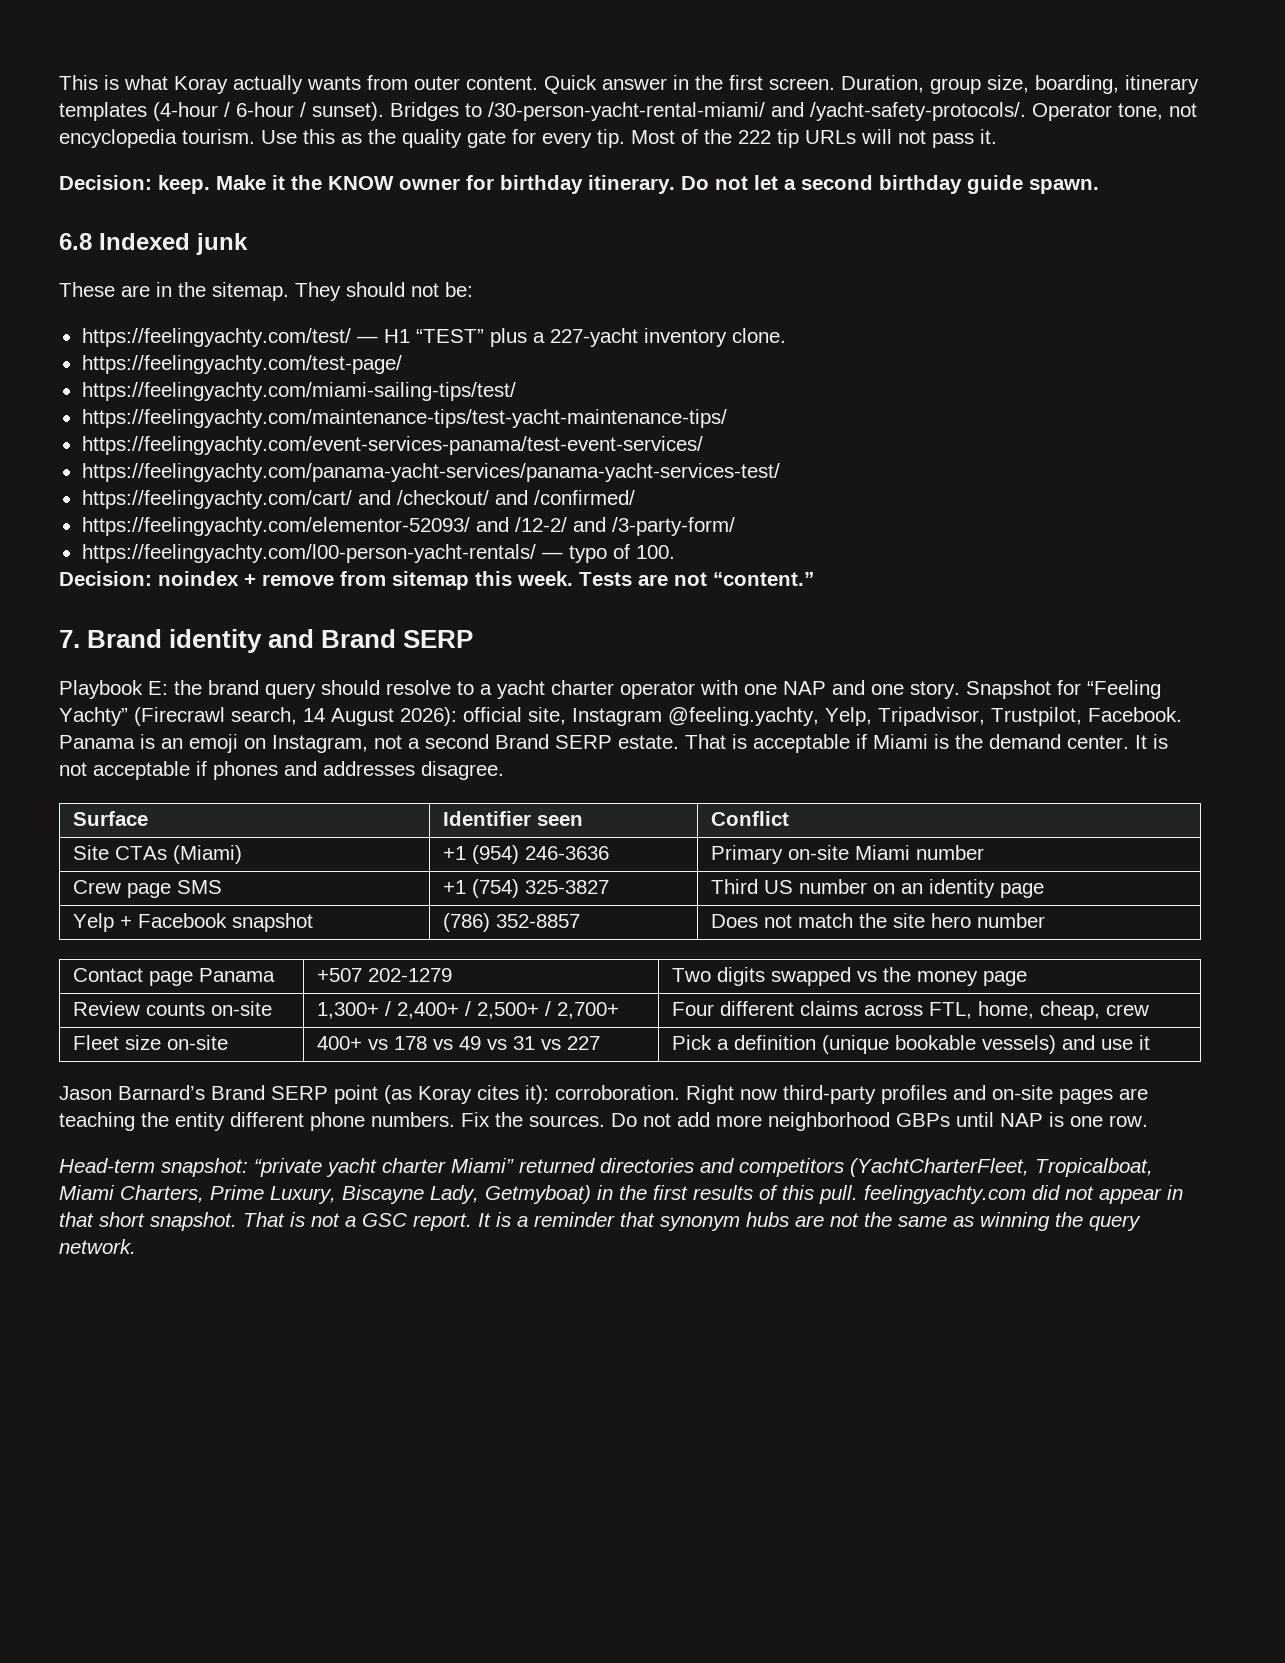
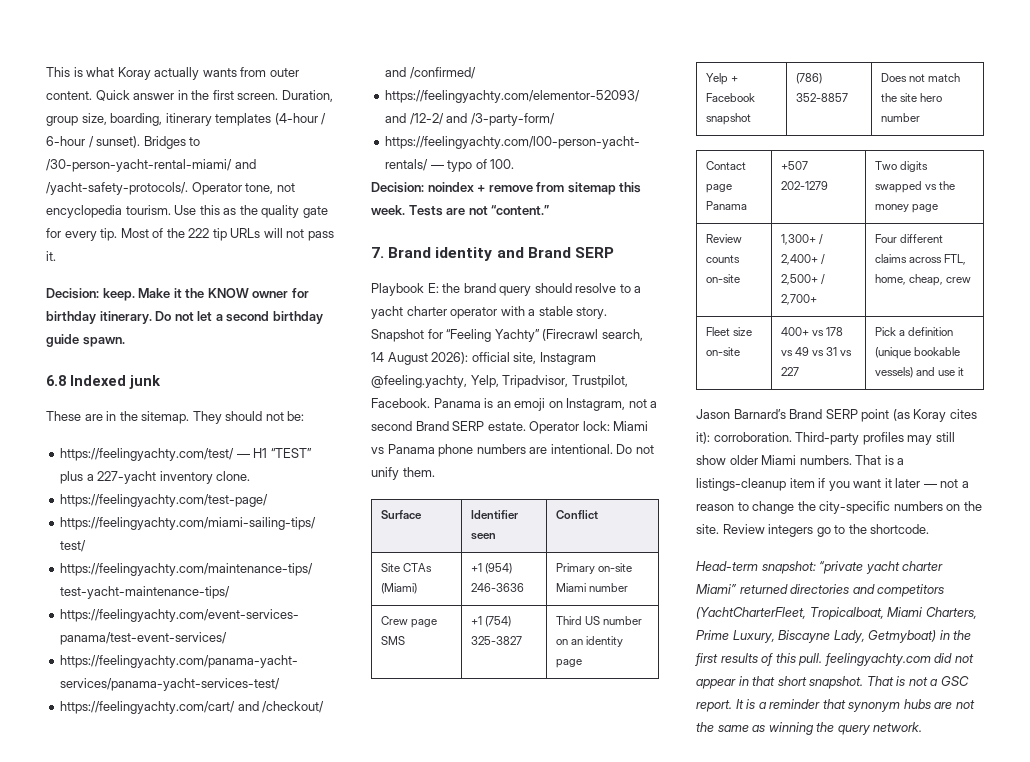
[744,680,904,695] one NAP and one -> [528,306,573,316] a stable
[685,734,1168,753] [59,761,504,780] That is acceptable if Miami is the demand center. It is not acceptable if phones and addresses disagree. -> [529,421,649,434] [371,444,654,457] [371,467,435,480] Operator lock: Miami vs Panama phone numbers are intentional. Do not unify them.
[686,1085,1148,1104] [59,1112,1148,1131] Right now third-party profiles and on-site pages are teaching the entity different phone numbers. Fix the sources. Do not add more neighborhood GBPs until NAP is one row. -> [795,432,955,445] [696,455,905,465] [696,478,969,491] [696,501,982,514] [696,524,930,537] Third-party profiles may still show older Miami numbers. That is a listings-cleanup item if you want it later — not a reason to change the city-specific numbers on the site. Review integers go to the shortcode.

